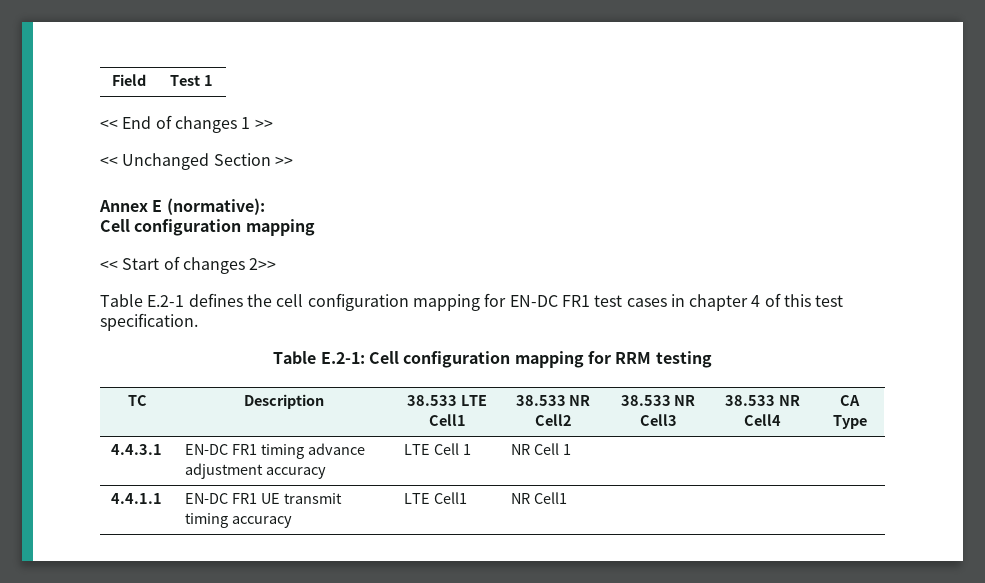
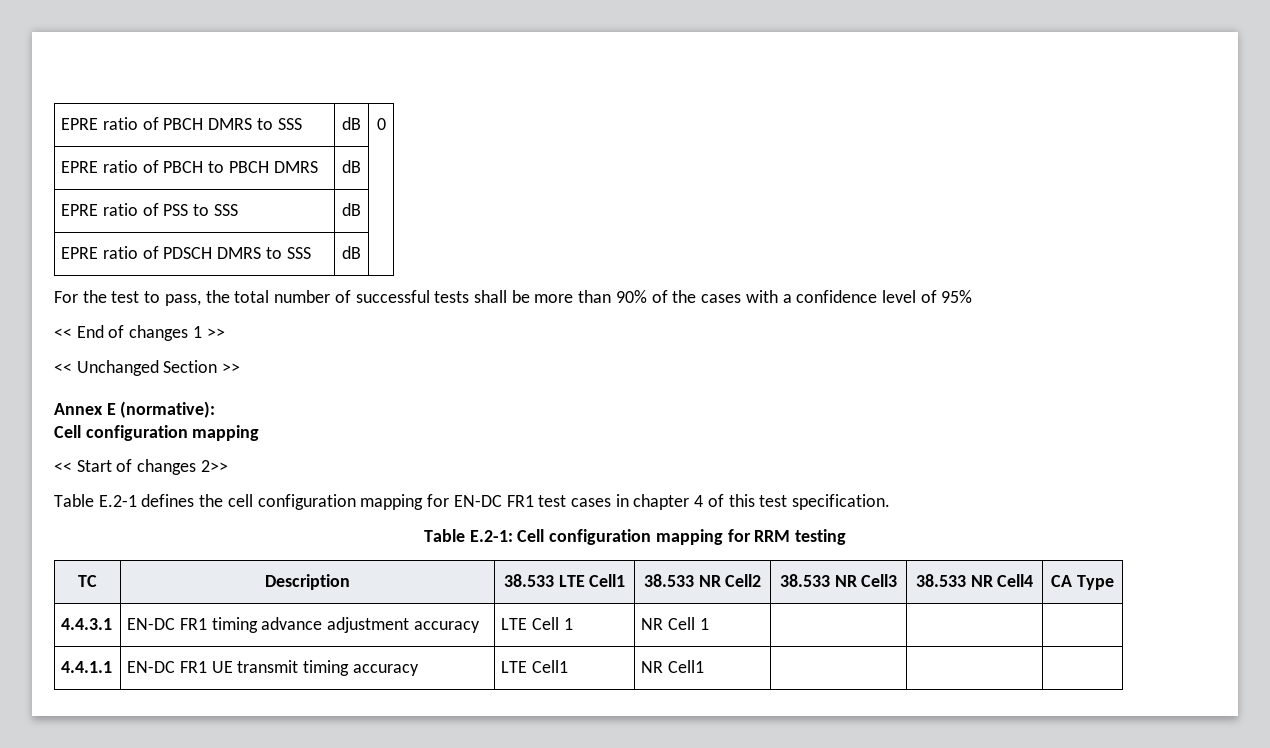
[112,74,146,86] [170,75,213,86] Field | Test 1 -> [61,117,302,130] [342,117,361,130] [376,118,386,130] [61,160,318,173] [342,160,361,173] [61,203,238,216] [342,203,361,216] [61,246,311,259] [342,246,361,259] [54,290,973,306] EPRE ratio of PBCH DMRS to SSS | dB | 0 // EPRE ratio of PBCH to PBCH DMRS | dB | // EPRE ratio of PSS to SSS | dB | // EPRE ratio of PDSCH DMRS to SSS | dB | // For the test to pass, the total number of successful tests shall be more than 90% of the cases with a confidence level of 95%

